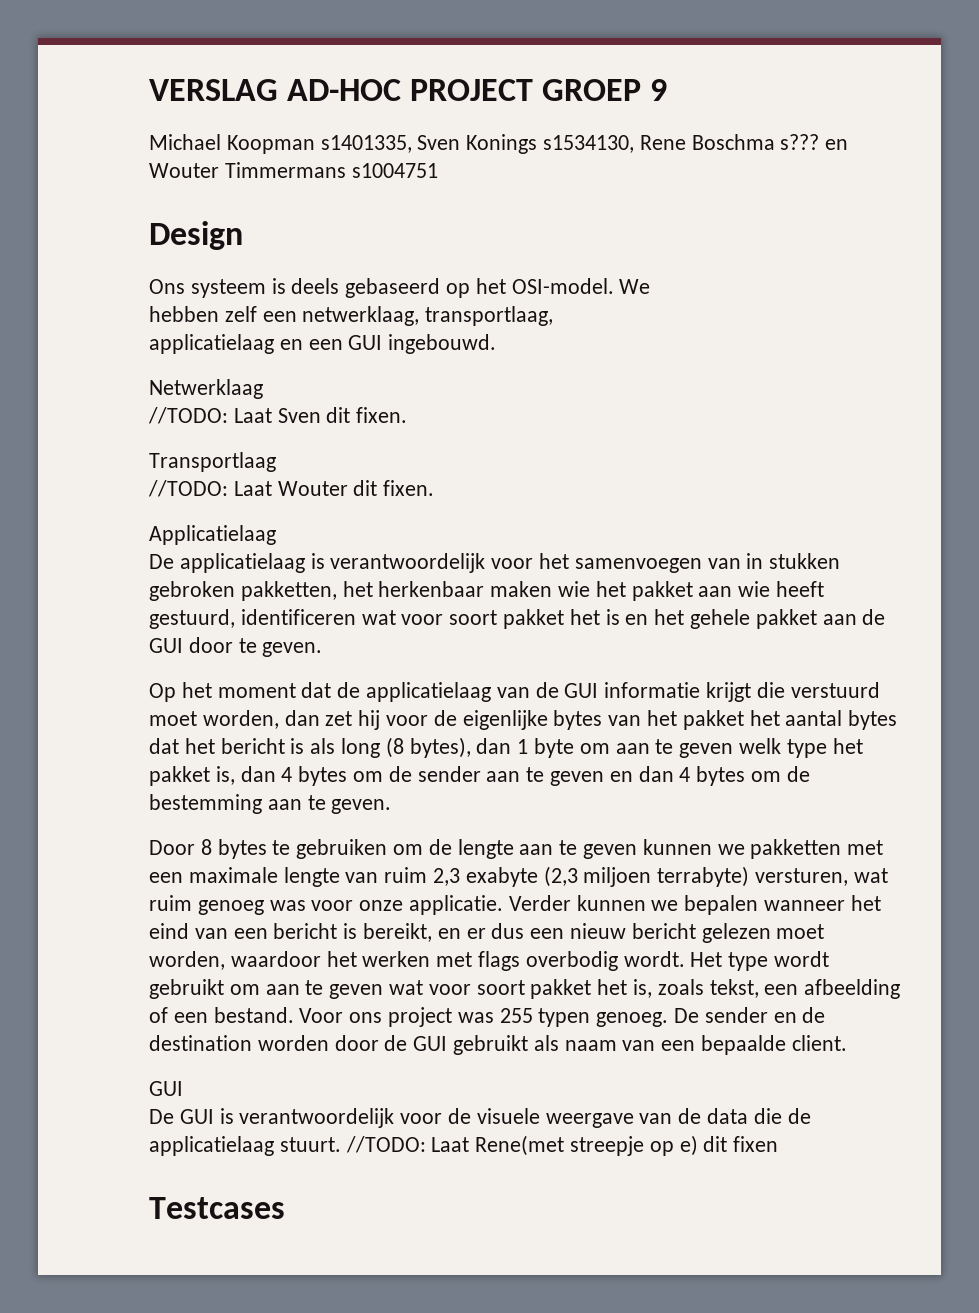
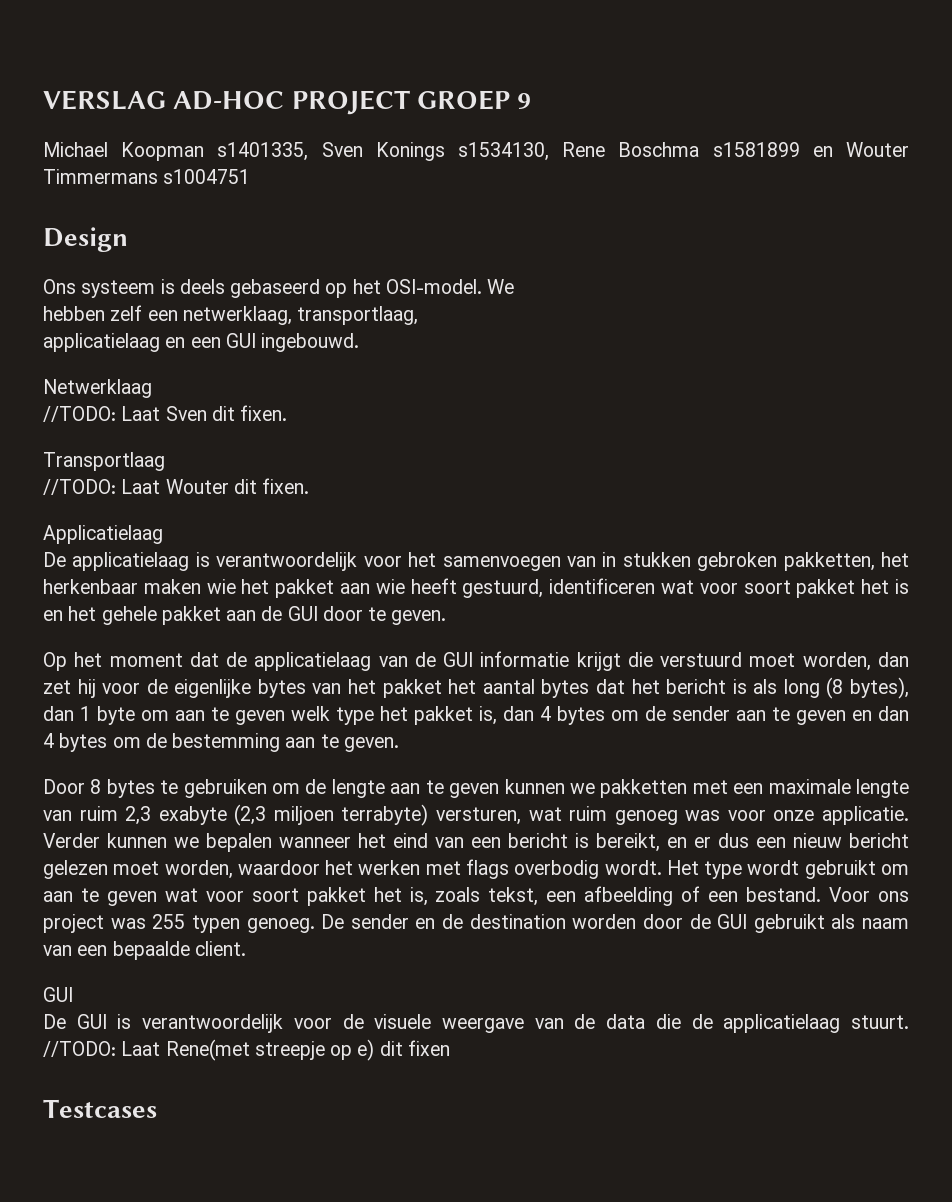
[780,134,820,150] s??? -> [712,142,800,157] s1581899

